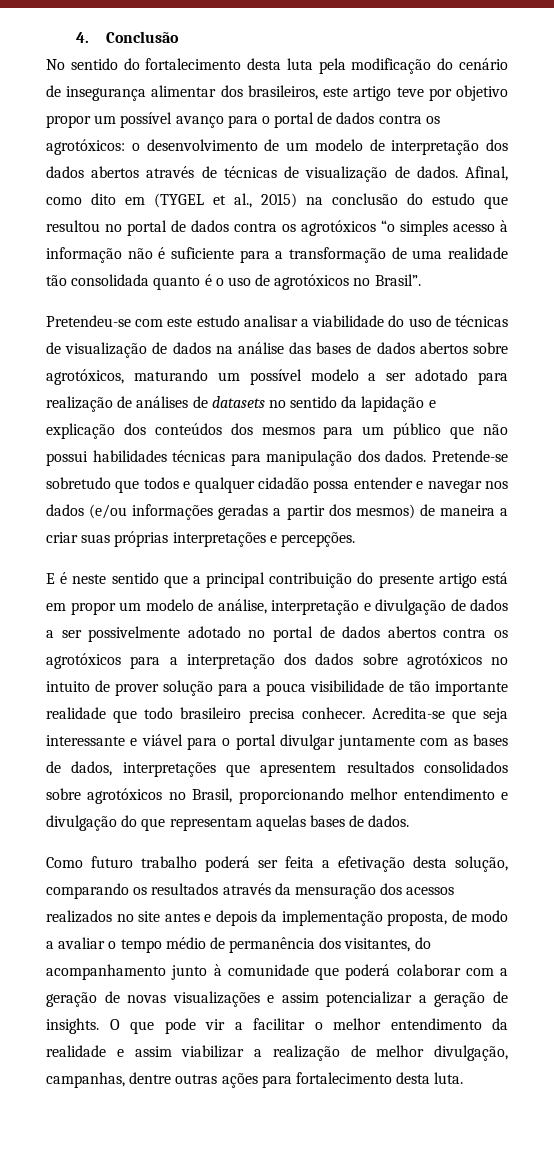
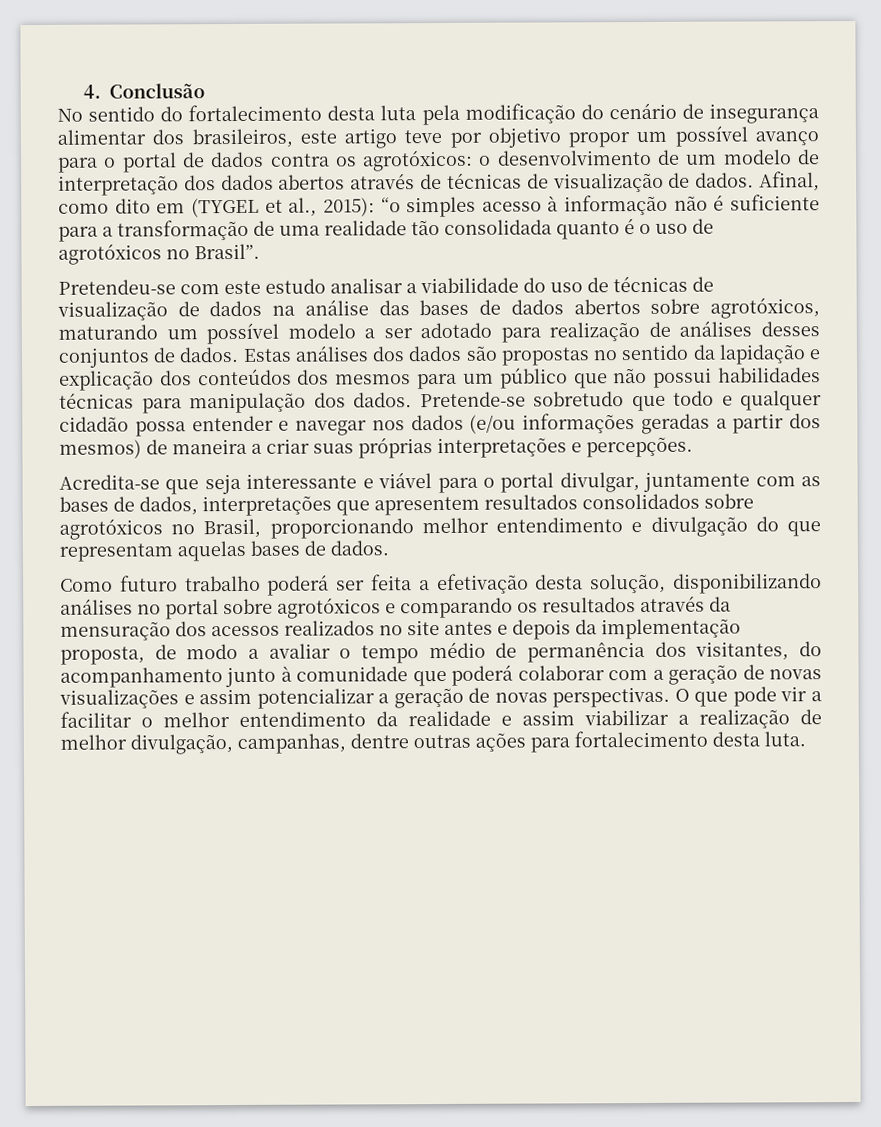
[261,193,508,209] [46,220,376,236] 2015) na conclusão do estudo que resultou no portal de dados contra os agrotóxicos -> [322,197,375,217] 2015):
[192,396,265,408] de datasets -> [761,321,820,337] [58,345,590,368] desses conjuntos de dados. Estas análises dos dados são propostas
[143,477,179,489] todos -> [673,390,714,406] todo
[46,572,508,588] [46,599,508,615] [46,626,509,642] [46,653,508,669] [46,680,508,696] [46,707,365,723] E é neste sentido que a principal contribuição do presente artigo está em propor um modelo de análise, interpretação e divulgação de dados a ser possivelmente adotado no portal de dados abertos contra os agrotóxicos para a interpretação dos dados sobre agrotóxicos no intuito de prover solução para a pouca visibilidade de tão importante realidade que todo brasileiro precisa conhecer. -> (693, 447) none
[279,734,335,750] divulgar -> [559,472,640,493] divulgar,
(508, 864) none -> [673,573,822,594] [60,597,396,620] disponibilizando análises no portal sobre agrotóxicos e
[46,1018,99,1034] insights. -> [494,686,671,708] novas perspectivas.

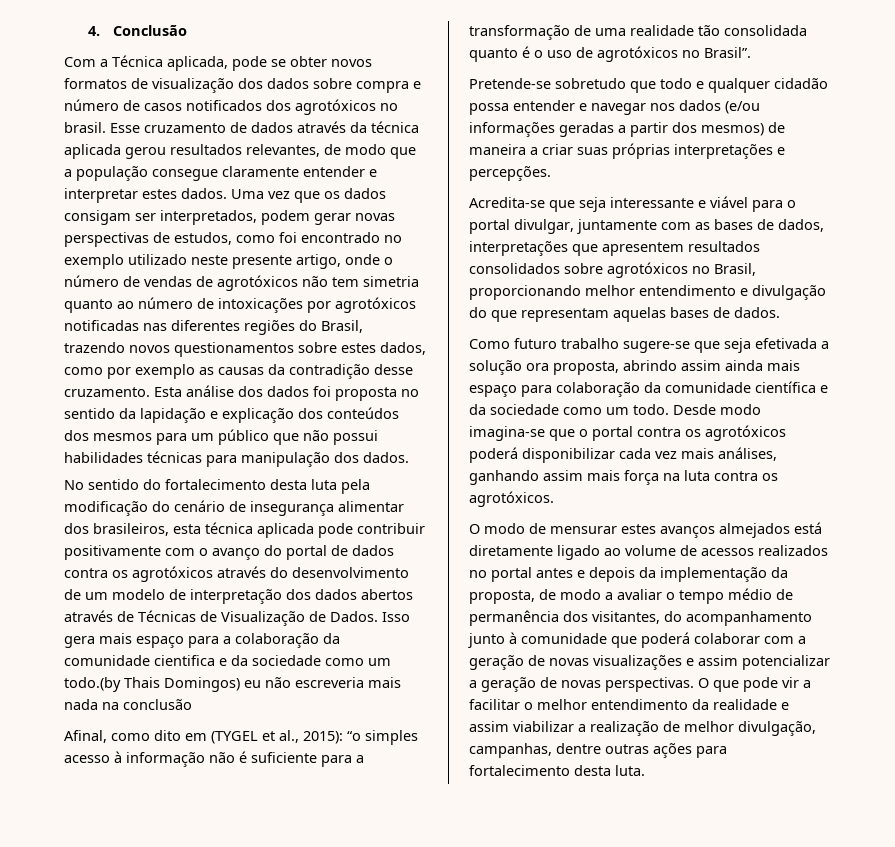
(206, 91) none -> [64,55,372,71] [64,78,421,93] [64,99,398,115] [64,121,419,133] [64,144,416,159] [64,166,377,181] [64,188,386,203] [64,210,395,225] [64,232,402,247] [64,254,393,269] [64,275,419,291] [64,297,416,313] [64,320,363,335] [64,342,426,357] [64,364,413,379] [64,385,419,401] [64,407,399,423] [64,429,378,445] [64,451,409,467] // Com a Técnica aplicada, pode se obter novos formatos de visualização dos dados sobre compra e número de casos notificados dos agrotóxicos no brasil. Esse cruzamento de dados através da técnica aplicada gerou resultados relevantes, de modo que a população consegue claramente entender e interpretar estes dados. Uma vez que os dados consigam ser interpretados, podem gerar novas perspectivas de estudos, como foi encontrado no exemplo utilizado neste presente artigo, onde o número de vendas de agrotóxicos não tem simetria quanto ao número de intoxicações por agrotóxicos notificadas nas diferentes regiões do Brasil, trazendo novos questionamentos sobre estes dados, como por exemplo as causas da contradição desse cruzamento. Esta análise dos dados foi proposta no sentido da lapidação e explicação dos conteúdos dos mesmos para um público que não possui habilidades técnicas para manipulação dos dados.
[299,125,819,149] [58,157,117,173] este artigo teve por objetivo propor um possível avanço para o -> [173,522,425,538] [64,545,282,560] esta técnica aplicada pode contribuir positivamente com o avanço do
[362,149,492,172] agrotóxicos: o -> [132,566,288,582] agrotóxicos através do
[446,172,755,193] técnicas de visualização de dados. -> [138,610,410,626] [64,633,340,648] [64,655,391,666] [64,677,401,692] [64,699,192,710] Técnicas de Visualização de Dados. Isso gera mais espaço para a colaboração da comunidade cientifica e da sociedade como um todo.(by Thais Domingos) eu não escreveria mais nada na conclusão //
[58,275,714,295] [57,297,821,321] [58,320,820,345] [58,344,822,368] [59,367,822,391] [59,392,412,414] Pretendeu-se com este estudo analisar a viabilidade do uso de técnicas de visualização de dados na análise das bases de dados abertos sobre agrotóxicos, maturando um possível modelo a ser adotado para realização de análises desses conjuntos de dados. Estas análises dos dados são propostas no sentido da lapidação e explicação dos conteúdos dos mesmos para um público que não possui habilidades técnicas para manipulação dos dados. -> (751, 52) none
[267,573,822,596] [60,595,731,620] [60,621,207,641] poderá ser feita a efetivação desta solução, disponibilizando análises no portal sobre agrotóxicos e comparando os resultados através da mensuração dos -> [623,338,829,353] [469,360,800,375] [469,381,828,397] [469,404,761,415] [469,425,786,441] [469,447,777,463] [469,470,778,485] [469,491,554,507] [469,522,822,538] [469,545,697,560] sugere-se que seja efetivada a solução ora proposta, abrindo assim ainda mais espaço para colaboração da comunidade científica e da sociedade como um todo. Desde modo imagina-se que o portal contra os agrotóxicos poderá disponibilizar cada vez mais análises, ganhando assim mais força na luta contra os agrotóxicos. // O modo de mensurar estes avanços almejados está diretamente ligado ao volume de
[407,620,440,636] site -> [491,567,532,582] portal
(741, 629) none -> [771,567,788,578] da

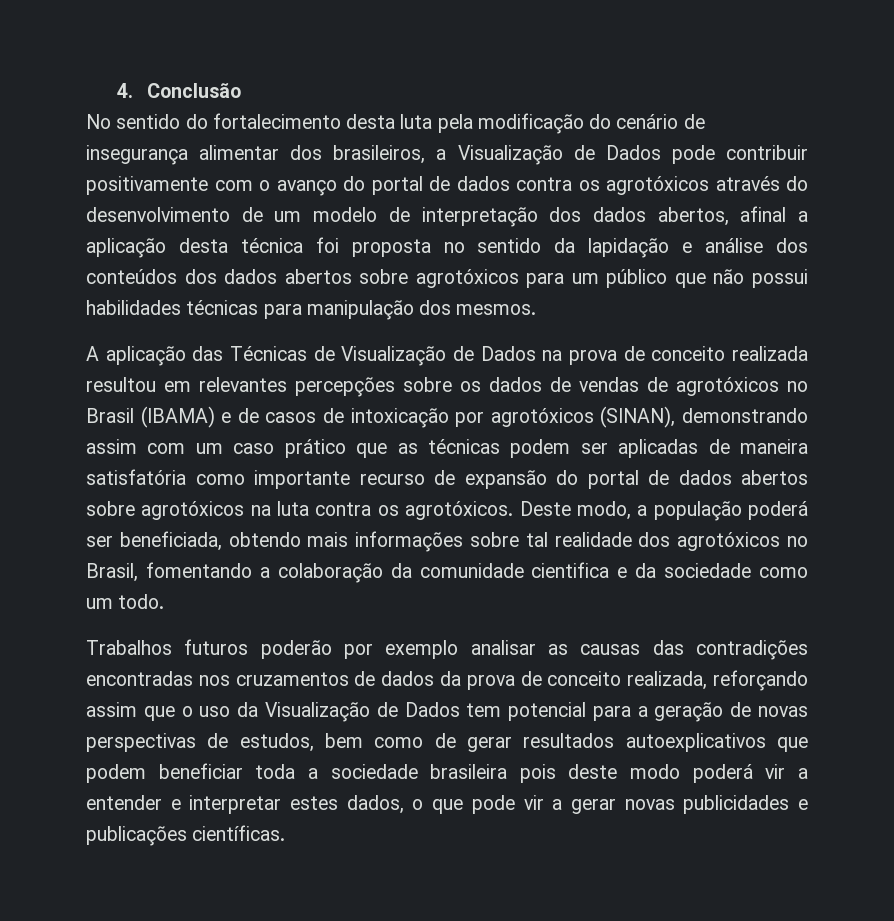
[64,55,372,71] [64,78,421,93] [64,99,398,115] [64,121,419,133] [64,144,416,159] [64,166,377,181] [64,188,386,203] [64,210,395,225] [64,232,402,247] [64,254,393,269] [64,275,419,291] [64,297,416,313] [64,320,363,335] [64,342,426,357] [64,364,413,379] [64,385,419,401] [64,407,399,423] [64,429,378,445] [64,451,409,467] // Com a Técnica aplicada, pode se obter novos formatos de visualização dos dados sobre compra e número de casos notificados dos agrotóxicos no brasil. Esse cruzamento de dados através da técnica aplicada gerou resultados relevantes, de modo que a população consegue claramente entender e interpretar estes dados. Uma vez que os dados consigam ser interpretados, podem gerar novas perspectivas de estudos, como foi encontrado no exemplo utilizado neste presente artigo, onde o número de vendas de agrotóxicos não tem simetria quanto ao número de intoxicações por agrotóxicos notificadas nas diferentes regiões do Brasil, trazendo novos questionamentos sobre estes dados, como por exemplo as causas da contradição desse cruzamento. Esta análise dos dados foi proposta no sentido da lapidação e explicação dos conteúdos dos mesmos para um público que não possui habilidades técnicas para manipulação dos dados. -> (242, 90) none
[173,522,314,538] esta técnica aplicada -> [436,145,661,165] a Visualização de Dados
[361,589,413,600] [64,610,410,626] [64,633,219,648] abertos através de Técnicas de Visualização de Dados. Isso gera mais espaço para -> [657,206,808,226] [86,237,808,258] [86,269,808,288] [86,300,537,320] [86,346,808,366] [86,377,808,397] [86,406,809,428] [86,439,808,458] [86,469,808,489] [86,501,809,521] [86,531,808,552] [86,562,252,582] abertos, afinal a aplicação desta técnica foi proposta no sentido da lapidação e análise dos conteúdos dos dados abertos sobre agrotóxicos para um público que não possui habilidades técnicas para manipulação dos mesmos. // A aplicação das Técnicas de Visualização de Dados na prova de conceito realizada resultou em relevantes percepções sobre os dados de vendas de agrotóxicos no Brasil (IBAMA) e de casos de intoxicação por agrotóxicos (SINAN), demonstrando assim com um caso prático que as técnicas podem ser aplicadas de maneira satisfatória como importante recurso de expansão do portal de dados abertos sobre agrotóxicos na luta contra os agrotóxicos. Deste modo, a população poderá ser beneficiada, obtendo mais informações sobre tal realidade dos agrotóxicos no Brasil, fomentando
[64,677,401,692] [64,699,192,710] [64,730,418,745] [64,751,364,767] [469,25,807,40] [469,46,751,62] [469,78,828,93] [469,100,760,115] [469,122,785,137] [469,143,785,159] [469,166,551,181] [469,196,796,212] [469,219,824,234] [469,241,760,256] [469,262,756,278] [469,285,826,300] [469,307,780,322] [469,338,829,353] [469,360,800,375] [469,381,828,397] [469,404,761,415] [469,425,786,441] [469,447,777,463] [469,470,778,485] [469,491,554,507] [469,522,822,538] [469,545,828,560] [469,567,788,582] [469,588,793,604] [469,610,812,626] [468,632,806,648] [469,655,830,670] [469,677,811,692] [469,699,789,710] [469,721,816,736] [469,743,727,758] [469,765,645,776] todo.(by Thais Domingos) eu não escreveria mais nada na conclusão // Afinal, como dito em (TYGEL et al., 2015): “o simples acesso à informação não é suficiente para a transformação de uma realidade tão consolidada quanto é o uso de agrotóxicos no Brasil”. // Pretende-se sobretudo que todo e qualquer cidadão possa entender e navegar nos dados (e/ou informações geradas a partir dos mesmos) de maneira a criar suas próprias interpretações e percepções. // Acredita-se que seja interessante e viável para o portal divulgar, juntamente com as bases de dados, interpretações que apresentem resultados consolidados sobre agrotóxicos no Brasil, proporcionando melhor entendimento e divulgação do que representam aquelas bases de dados. // Como futuro trabalho sugere-se que seja efetivada a solução ora proposta, abrindo assim ainda mais espaço para colaboração da comunidade científica e da sociedade como um todo. Desde modo imagina-se que o portal contra os agrotóxicos poderá disponibilizar cada vez mais análises, ganhando assim mais força na luta contra os agrotóxicos. // O modo de mensurar estes avanços almejados está diretamente ligado ao volume de acessos realizados no portal antes e depois da implementação da proposta, de modo a avaliar o tempo médio de permanência dos visitantes, do acompanhamento junto à comunidade que poderá colaborar com a geração de novas visualizações e assim potencializar a geração de novas perspectivas. O que pode vir a facilitar o melhor entendimento da realidade e assim viabilizar a realização de melhor divulgação, campanhas, dentre outras ações para fortalecimento desta luta. -> [118,594,165,609] [86,639,808,660] [86,670,808,691] [86,702,809,722] [86,733,808,752] [86,763,808,783] [86,795,809,814] [86,825,286,846] todo. // Trabalhos futuros poderão por exemplo analisar as causas das contradições encontradas nos cruzamentos de dados da prova de conceito realizada, reforçando assim que o uso da Visualização de Dados tem potencial para a geração de novas perspectivas de estudos, bem como de gerar resultados autoexplicativos que podem beneficiar toda a sociedade brasileira pois deste modo poderá vir a entender e interpretar estes dados, o que pode vir a gerar novas publicidades e publicações científicas.

